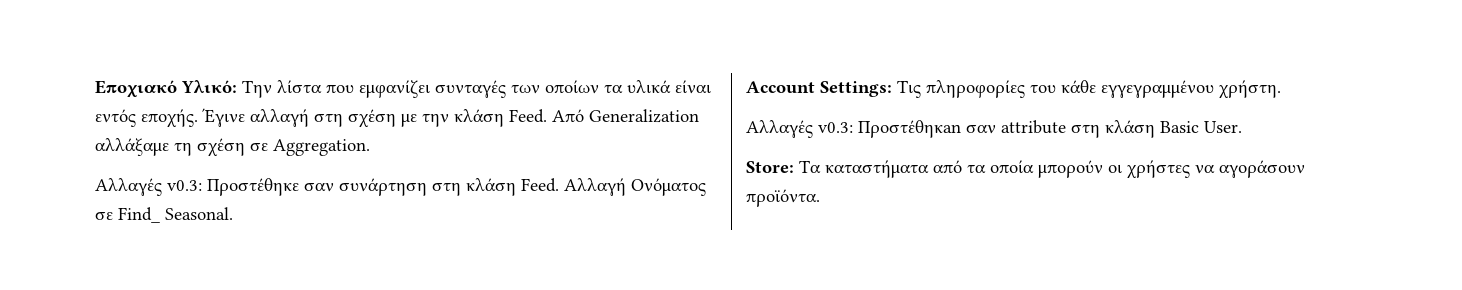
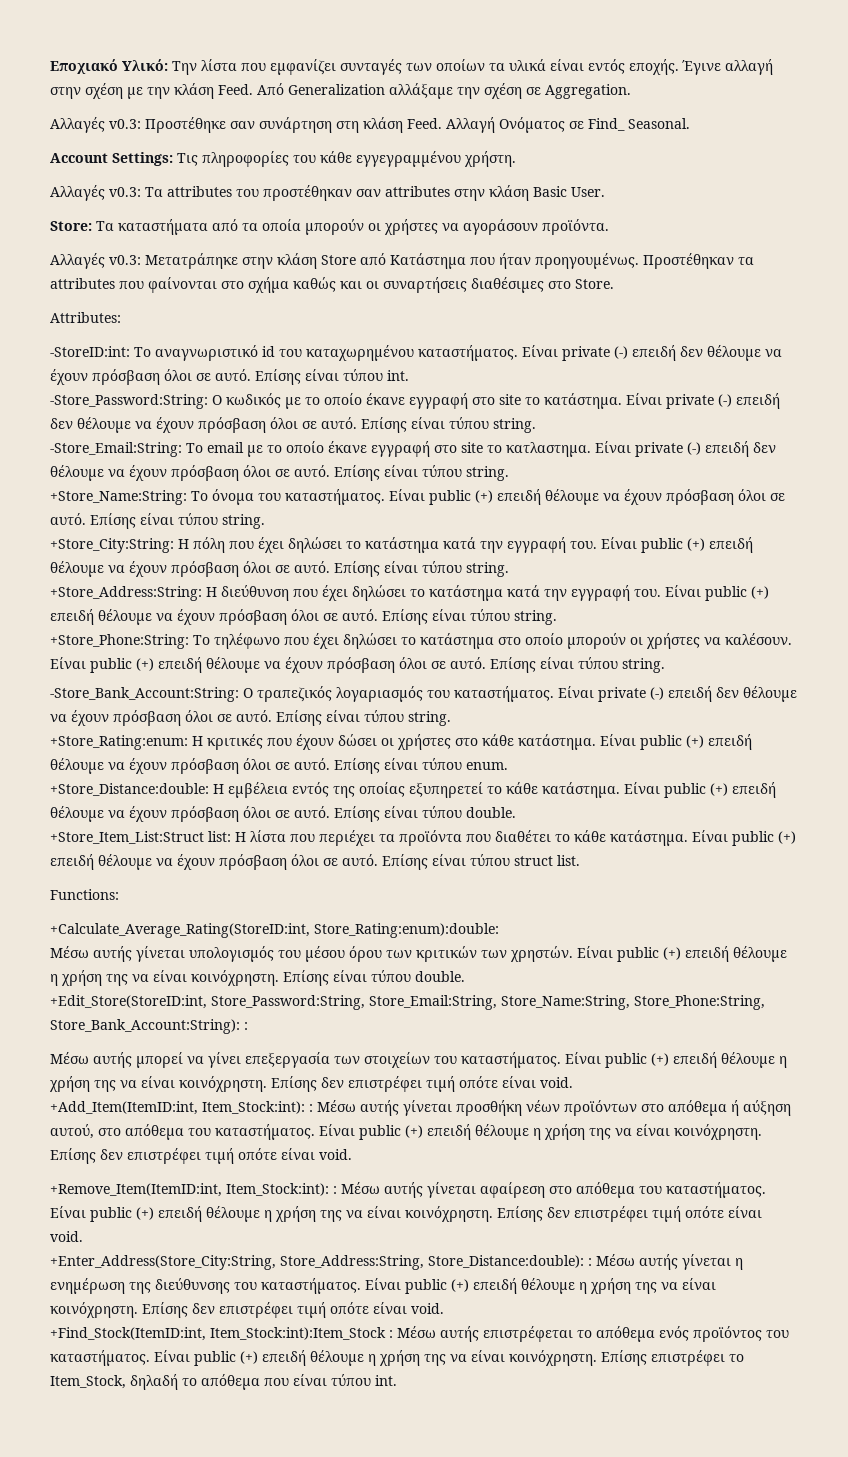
[314,113,343,127] στη -> [50,87,81,99] στην
[174,142,192,156] τη -> [457,87,480,99] την
[858,120,1100,138] Προστέθηκan σαν attribute στη -> [145,185,485,201] Τα attributes του προστέθηκαν σαν attributes στην
(820, 198) none -> [50,253,754,269] [50,277,614,293] [50,312,121,323] [50,345,782,361] [50,369,409,385] [50,393,780,409] [50,417,536,433] [50,441,776,457] [50,465,509,481] [50,489,785,505] [50,513,265,529] [50,537,753,553] [50,561,509,577] [50,585,769,601] [50,609,557,625] [50,633,792,649] [50,657,665,673] [50,686,797,702] [50,710,451,726] [50,734,752,750] [50,758,508,774] [50,782,776,798] [50,806,516,822] [50,830,796,846] [50,854,580,870] [50,889,119,900] [50,923,499,938] [50,946,787,962] [50,970,465,986] [50,995,765,1010] [50,1019,248,1034] [50,1052,787,1068] [49,1076,573,1092] [50,1100,791,1116] [50,1124,762,1140] [50,1148,352,1164] [50,1182,766,1198] [50,1206,762,1222] [50,1231,83,1242] [50,1254,743,1270] [50,1278,716,1294] [50,1302,444,1318] [50,1326,789,1342] [50,1350,744,1366] [50,1374,397,1390] // Αλλαγές v0.3: Μετατράπηκε στην κλάση Store από Κατάστημα που ήταν προηγουμένως. Προστέθηκαν τα attributes που φαίνονται στο σχήμα καθώς και οι συναρτήσεις διαθέσιμες στο Store. // Attributes: // -StoreID:int: Το αναγνωριστικό id του καταχωρημένου καταστήματος. Είναι private (-) επειδή δεν θέλουμε να έχουν πρόσβαση όλοι σε αυτό. Επίσης είναι τύπου int. // -Store_Password:String: Ο κωδικός με το οποίο έκανε εγγραφή στο site το κατάστημα. Είναι private (-) επειδή δεν θέλουμε να έχουν πρόσβαση όλοι σε αυτό. Επίσης είναι τύπου string. // -Store_Email:String: Το email με το οποίο έκανε εγγραφή στο site το κατλαστημα. Είναι private (-) επειδή δεν θέλουμε να έχουν πρόσβαση όλοι σε αυτό. Επίσης είναι τύπου string. // +Store_Name:String: Το όνομα του καταστήματος. Είναι public (+) επειδή θέλουμε να έχουν πρόσβαση όλοι σε αυτό. Επίσης είναι τύπου string. // +Store_City:String: Η πόλη που έχει δηλώσει το κατάστημα κατά την εγγραφή του. Είναι public (+) επειδή θέλουμε να έχουν πρόσβαση όλοι σε αυτό. Επίσης είναι τύπου string. // +Store_Address:String: Η διεύθυνση που έχει δηλώσει το κατάστημα κατά την εγγραφή του. Είναι public (+) επειδή θέλουμε να έχουν πρόσβαση όλοι σε αυτό. Επίσης είναι τύπου string. // +Store_Phone:String: Το τηλέφωνο που έχει δηλώσει το κατάστημα στο οποίο μπορούν οι χρήστες να καλέσουν. Είναι public (+) επειδή θέλουμε να έχουν πρόσβαση όλοι σε αυτό. Επίσης είναι τύπου string. // -Store_Bank_Account:String: Ο τραπεζικός λογαριασμός του καταστήματος. Είναι private (-) επειδή δεν θέλουμε να έχουν πρόσβαση όλοι σε αυτό. Επίσης είναι τύπου string. // +Store_Rating:enum: Η κριτικές που έχουν δώσει οι χρήστες στο κάθε κατάστημα. Είναι public (+) επειδή θέλουμε να έχουν πρόσβαση όλοι σε αυτό. Επίσης είναι τύπου enum. // +Store_Distance:double: Η εμβέλεια εντός της οποίας εξυπηρετεί το κάθε κατάστημα. Είναι public (+) επειδή θέλουμε να έχουν πρόσβαση όλοι σε αυτό. Επίσης είναι τύπου double. // +Store_Item_List:Struct list: Η λίστα που περιέχει τα προϊόντα που διαθέτει το κάθε κατάστημα. Είναι public (+) επειδή θέλουμε να έχουν πρόσβαση όλοι σε αυτό. Επίσης είναι τύπου struct list. // Functions: // +Calculate_Average_Rating(StoreID:int, Store_Rating:enum):double: // Μέσω αυτής γίνεται υπολογισμός του μέσου όρου των κριτικών των χρηστών. Είναι public (+) επειδή θέλουμε η χρήση της να είναι κοινόχρηστη. Επίσης είναι τύπου double. // +Edit_Store(StoreID:int, Store_Password:String, Store_Email:String, Store_Name:String, Store_Phone:String, Store_Bank_Account:String): : // Μέσω αυτής μπορεί να γίνει επεξεργασία των στοιχείων του καταστήματος. Είναι public (+) επειδή θέλουμε η χρήση της να είναι κοινόχρηστη. Επίσης δεν επιστρέφει τιμή οπότε είναι void. // +Add_Item(ItemID:int, Item_Stock:int): : Μέσω αυτής γίνεται προσθήκη νέων προϊόντων στο απόθεμα ή αύξηση αυτού, στο απόθεμα του καταστήματος. Είναι public (+) επειδή θέλουμε η χρήση της να είναι κοινόχρηστη. Επίσης δεν επιστρέφει τιμή οπότε είναι void. // +Remove_Item(ItemID:int, Item_Stock:int): : Μέσω αυτής γίνεται αφαίρεση στο απόθεμα του καταστήματος. Είναι public (+) επειδή θέλουμε η χρήση της να είναι κοινόχρηστη. Επίσης δεν επιστρέφει τιμή οπότε είναι void. // +Enter_Address(Store_City:String, Store_Address:String, Store_Distance:double): : Μέσω αυτής γίνεται η ενημέρωση της διεύθυνσης του καταστήματος. Είναι public (+) επειδή θέλουμε η χρήση της να είναι κοινόχρηστη. Επίσης δεν επιστρέφει τιμή οπότε είναι void. // +Find_Stock(ItemID:int, Item_Stock:int):Item_Stock : Μέσω αυτής επιστρέφεται το απόθεμα ενός προϊόντος του καταστήματος. Είναι public (+) επειδή θέλουμε η χρήση της να είναι κοινόχρηστη. Επίσης επιστρέφει το Item_Stock, δηλαδή το απόθεμα που είναι τύπου int.

